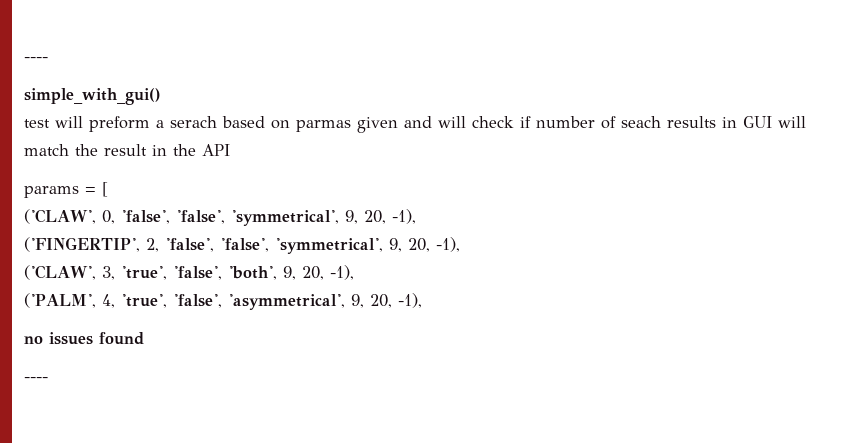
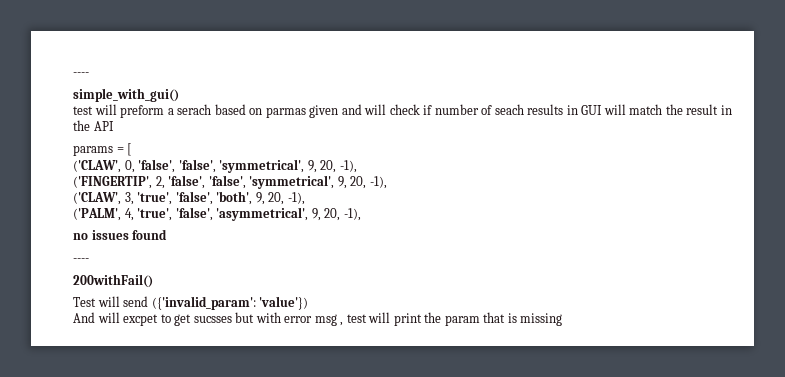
(48, 379) none -> [73,274,153,288] [73,296,309,310] [73,312,563,326] // 200withFail() // Test will send ({'invalid_param': 'value'}) // And will excpet to get sucsses but with error msg , test will print the param that is missing

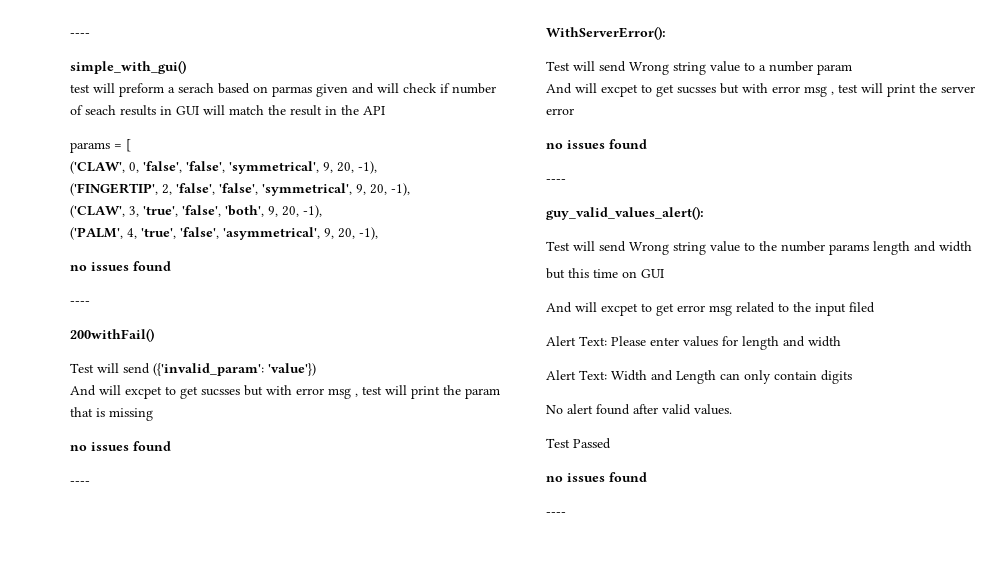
(563, 319) none -> [70,441,171,451] [70,481,90,485] [546,26,666,40] [546,61,852,75] [546,83,975,97] [546,108,574,115] [546,139,647,149] [546,179,566,183] [546,206,704,220] [546,241,972,255] [546,268,664,279] [546,302,875,316] [546,336,841,350] [546,370,852,384] [546,404,732,415] [546,438,611,449] [546,472,647,482] [546,512,566,516] // no issues found // ---- // WithServerError(): // Test will send Wrong string value to a number param // And will excpet to get sucsses but with error msg , test will print the server error // no issues found // ---- // guy_valid_values_alert(): // Test will send Wrong string value to the number params length and width // but this time on GUI // And will excpet to get error msg related to the input filed // Alert Text: Please enter values for length and width // Alert Text: Width and Length can only contain digits // No alert found after valid values. // Test Passed // no issues found // ----

